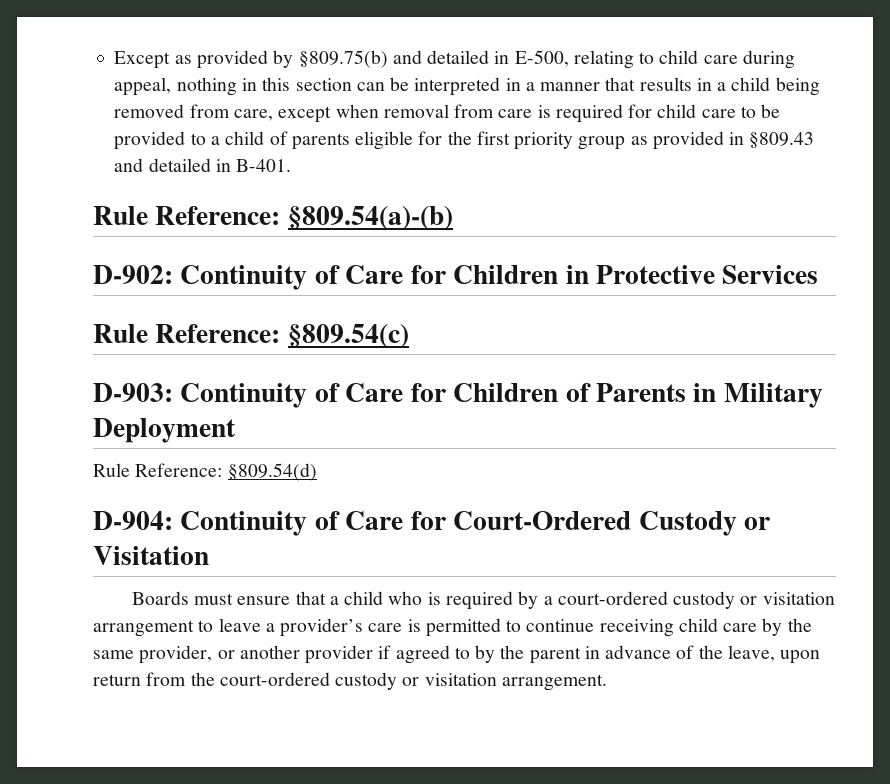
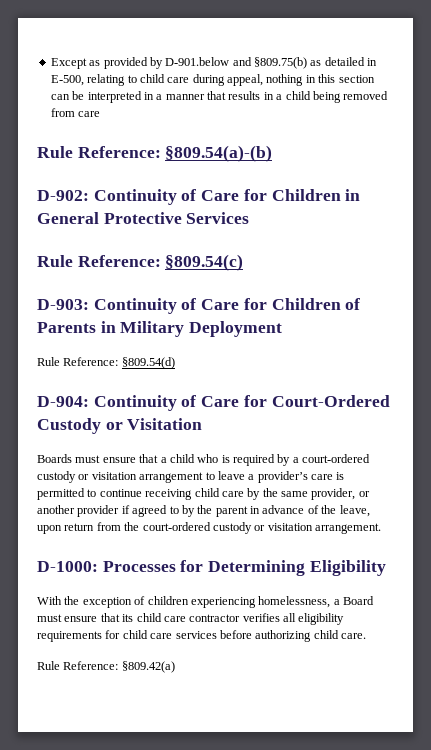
[298,50,422,68] §809.75(b) and -> [165,57,322,69] D-901.below and §809.75(b) as
[233,104,781,123] [114,131,815,150] [114,158,292,172] care, except when removal from care is required for child care to be provided to a child of parents eligible for the first priority group as provided in §809.43 and detailed in B-401. -> [78,111,101,117] care
(589, 274) none -> [37,212,99,224] General
(607, 682) none -> [37,560,386,576] [37,596,374,608] [37,613,345,625] [37,630,366,642] [37,661,175,673] // D-1000: Processes for Determining Eligibility // With the exception of children experiencing homelessness, a Board must ensure that its child care contractor verifies all eligibility requirements for child care services before authorizing child care. // Rule Reference: §809.42(a)

